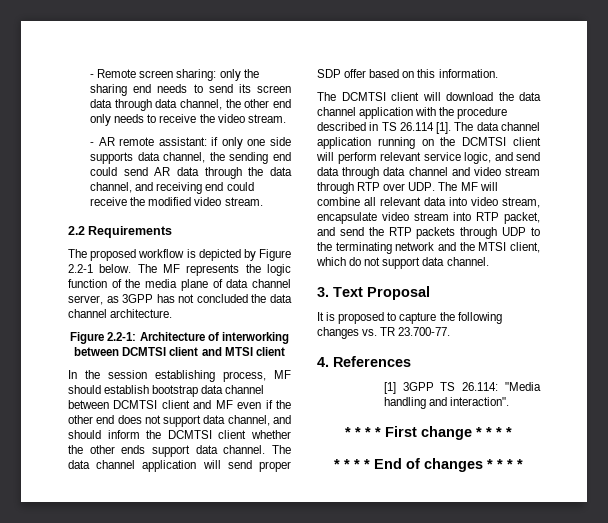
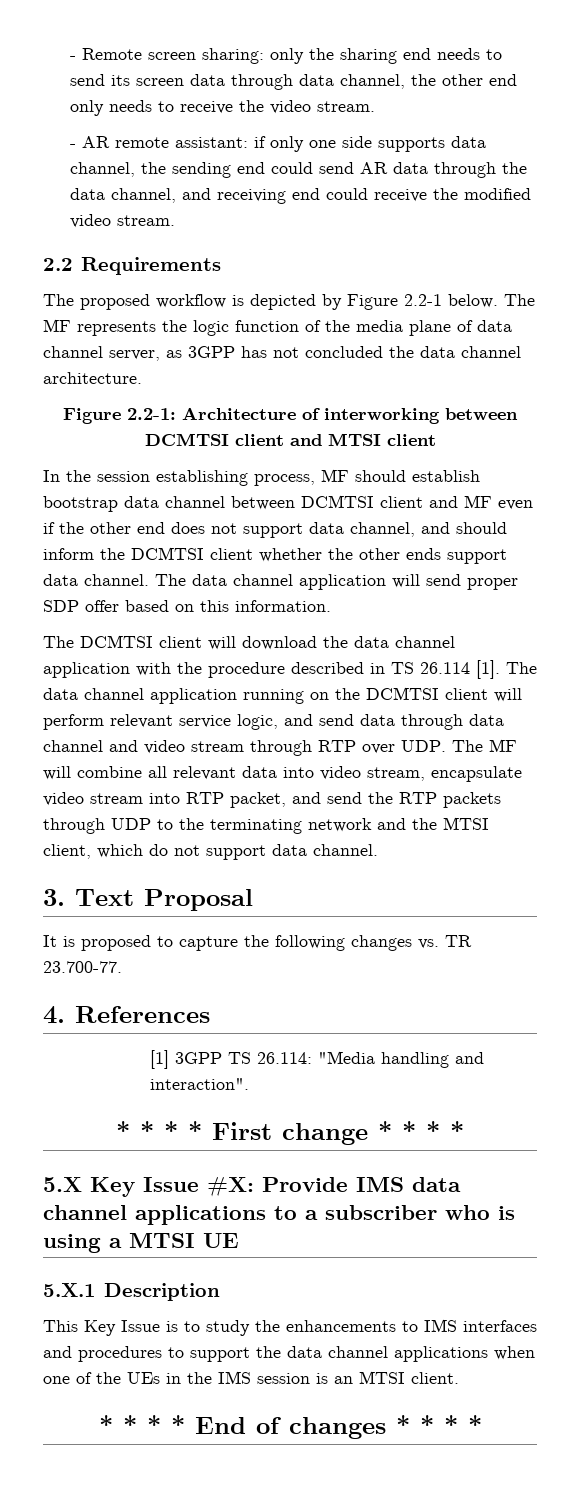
(512, 432) none -> [43,1177,461,1197] [43,1205,515,1225] [43,1233,239,1253] [43,1283,220,1301] [43,1319,537,1336] [43,1346,535,1362] [43,1371,459,1384] // 5.X Key Issue #X: Provide IMS data channel applications to a subscriber who is using a MTSI UE // 5.X.1 Description // This Key Issue is to study the enhancements to IMS interfaces and procedures to support the data channel applications when one of the UEs in the IMS session is an MTSI client.

